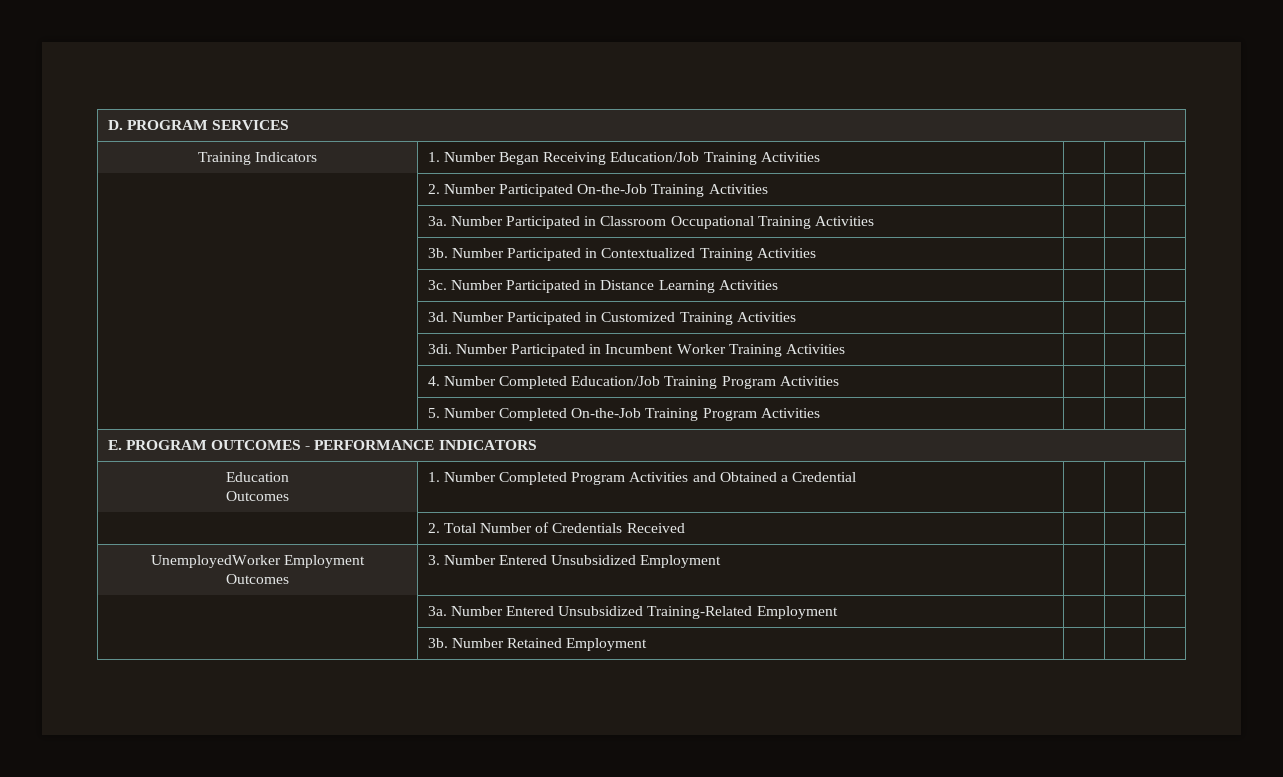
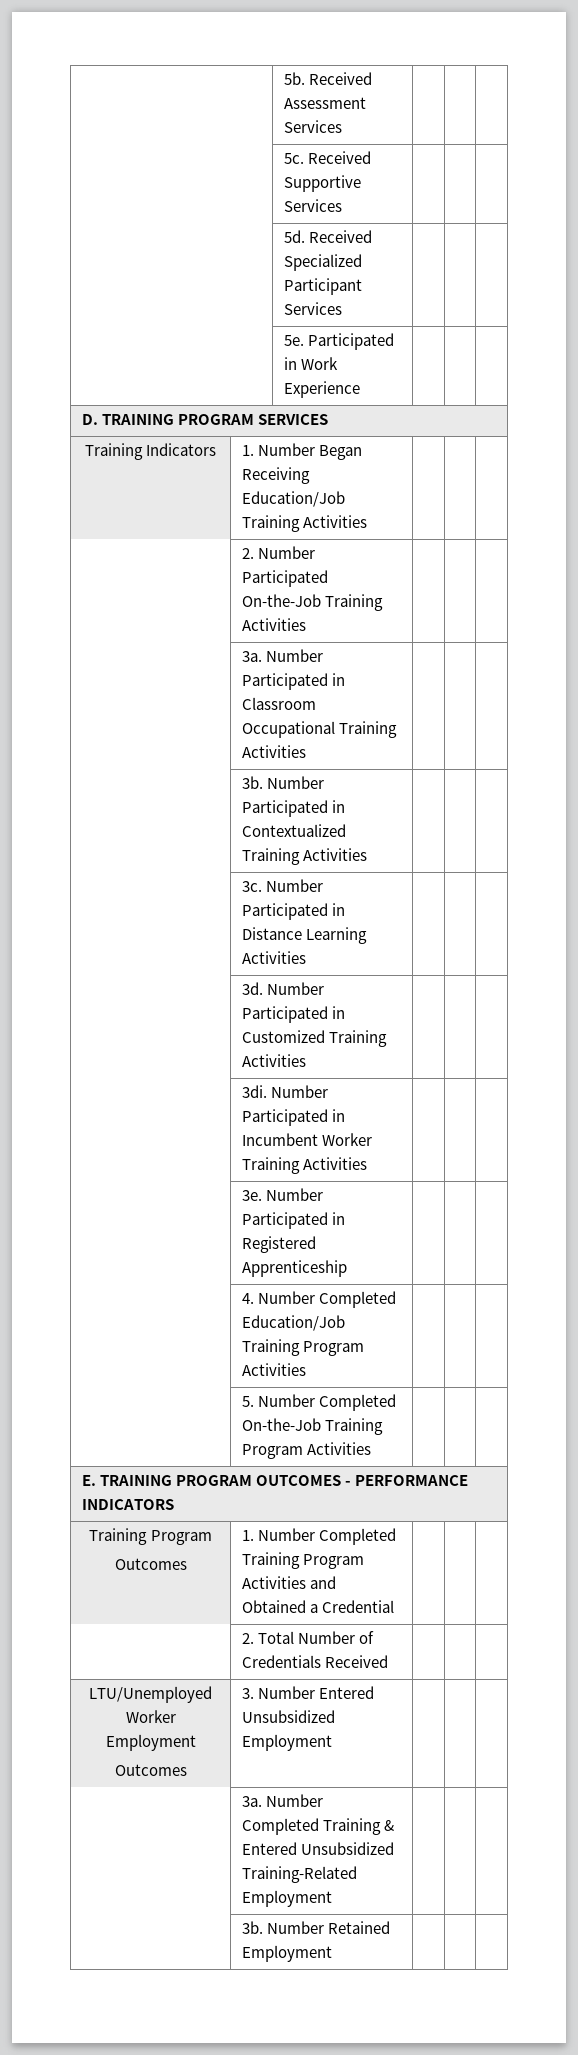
[107,120,123,130] D. -> [283,72,373,85] [283,97,366,109] [283,120,342,133] [283,151,372,164] [283,175,361,192] [283,199,342,212] [283,230,373,243] [283,254,362,271] [283,278,362,295] [283,302,342,315] [283,333,395,350] [283,357,339,370] [283,381,360,398] [81,414,175,425] | 5b. Received Assessment Services | | | // | 5c. Received Supportive Services | | | // | 5d. Received Specialized Participant Services | | | // | 5e. Participated in Work Experience | | | // D. TRAINING
(845, 349) none -> [241,1188,324,1201] [241,1212,346,1229] [241,1236,316,1253] [241,1260,347,1277] // | 3e. Number Participated in Registered Apprenticeship | | |
(122, 445) none -> [100,1475,173,1486] TRAINING
[226,472,289,482] Education -> [89,1528,212,1545] Training Program
(568, 478) none -> [241,1552,300,1569] Training
[150,555,281,568] UnemployedWorker -> [89,1686,212,1703] [125,1710,176,1723] LTU/Unemployed Worker
(503, 611) none -> [241,1818,395,1835] Completed Training &

